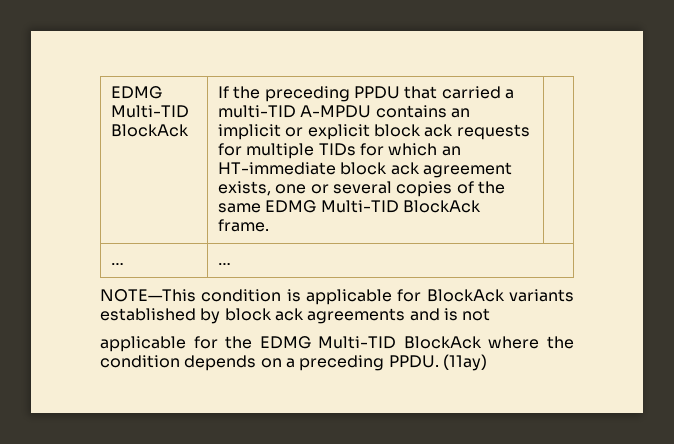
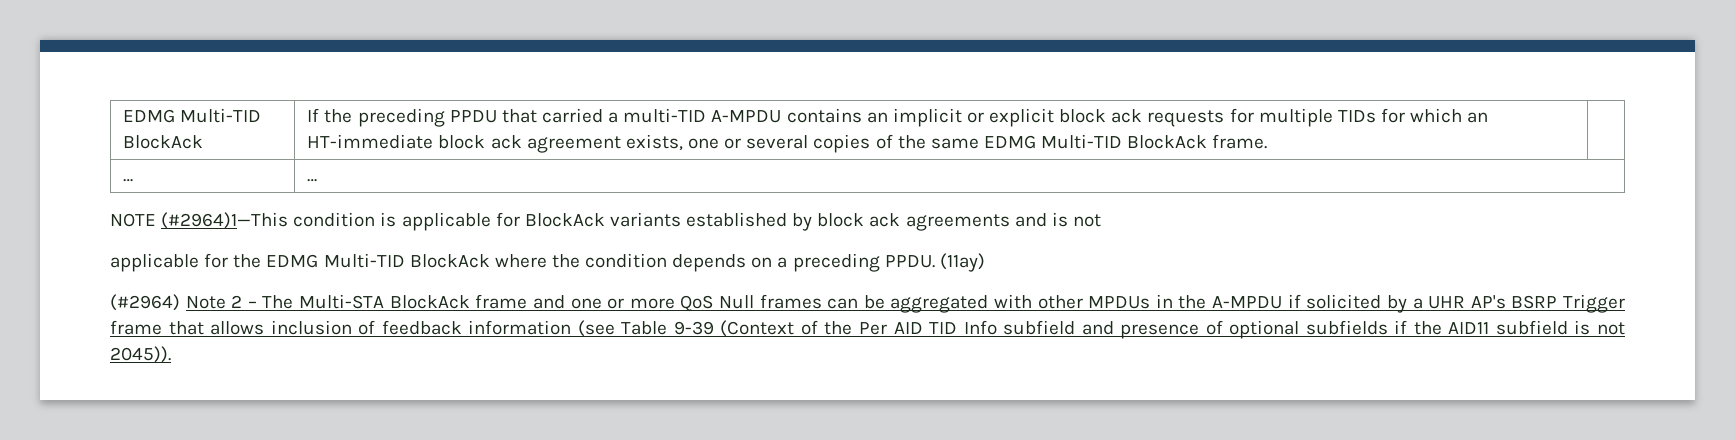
[100,289,196,302] NOTE—This -> [110,212,289,229] NOTE (#2964)1—This
(487, 362) none -> [110,294,1625,313] [110,320,1625,339] [110,346,171,363] // (#2964) Note 2 – The Multi-STA BlockAck frame and one or more QoS Null frames can be aggregated with other MPDUs in the A-MPDU if solicited by a UHR AP's BSRP Trigger frame that allows inclusion of feedback information (see Table 9-39 (Context of the Per AID TID Info subfield and presence of optional subfields if the AID11 subfield is not 2045)).

